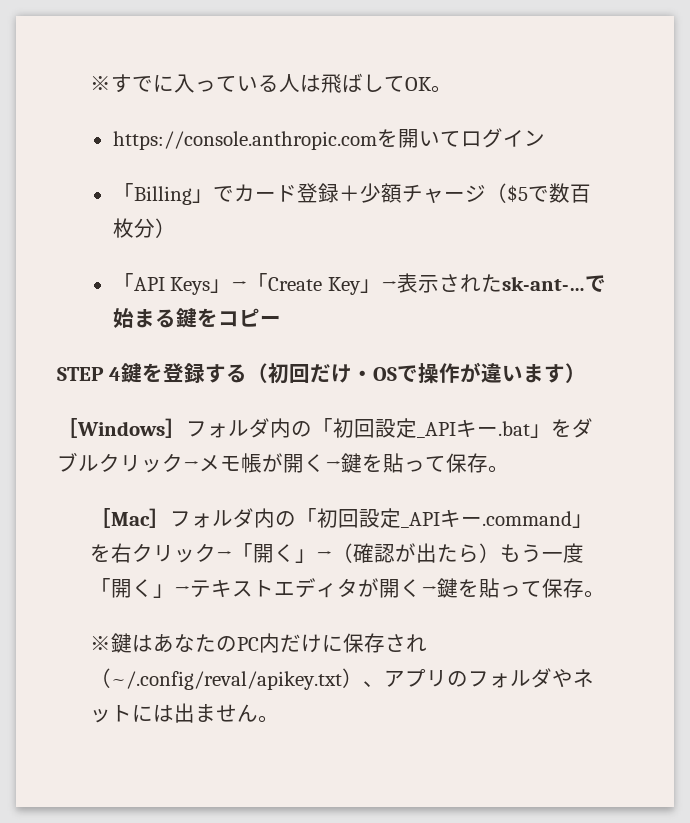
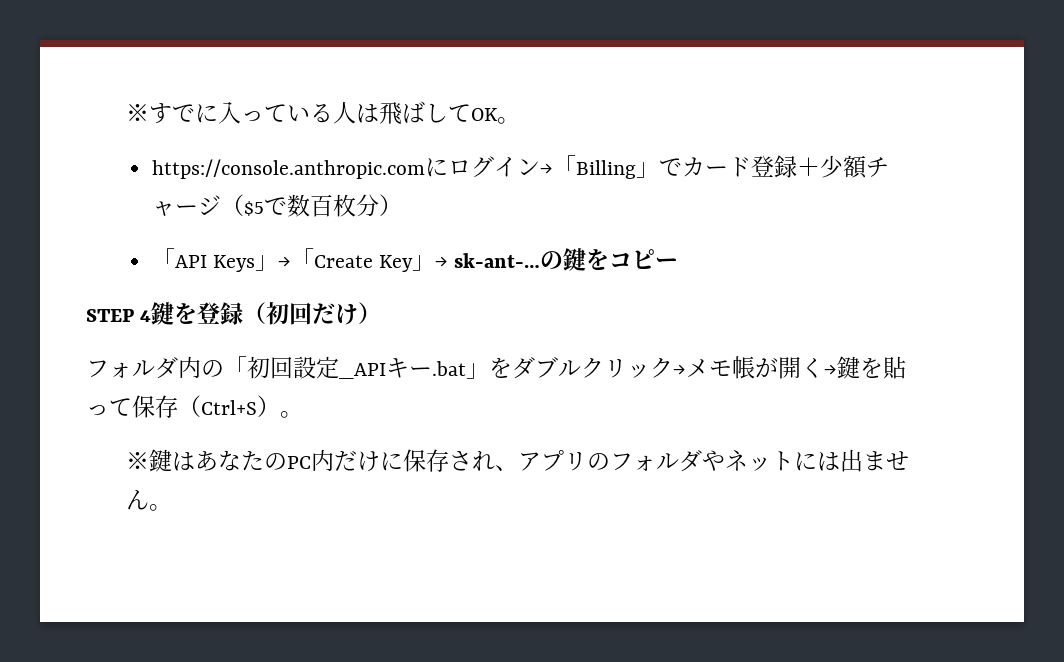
[376,129,461,148] を開いて -> [424,158,448,177] に
(545, 138) // -> [539,163,553,175] →
[396,273,606,293] [112,308,176,328] 表示されたsk-ant-…で始まる -> [454,251,564,269] sk-ant-…の
[204,364,247,383] する -> (244, 313) none
[351,362,586,384] [57,418,186,438] ・OSで操作が違います） // ［Windows］ -> [358,302,382,324] ） //
[488,465,509,473] [90,508,594,528] [90,543,585,563] [90,578,585,598] 。 // ［Mac］フォルダ内の「初回設定_APIキー.command」を右クリック→「開く」→（確認が出たら）もう一度「開く」→テキストエディタが開く→鍵を貼って保存 -> [178,395,280,417] （Ctrl+S）
[90,668,364,690] （~/.config/reval/apikey.txt） -> (496, 461) none

